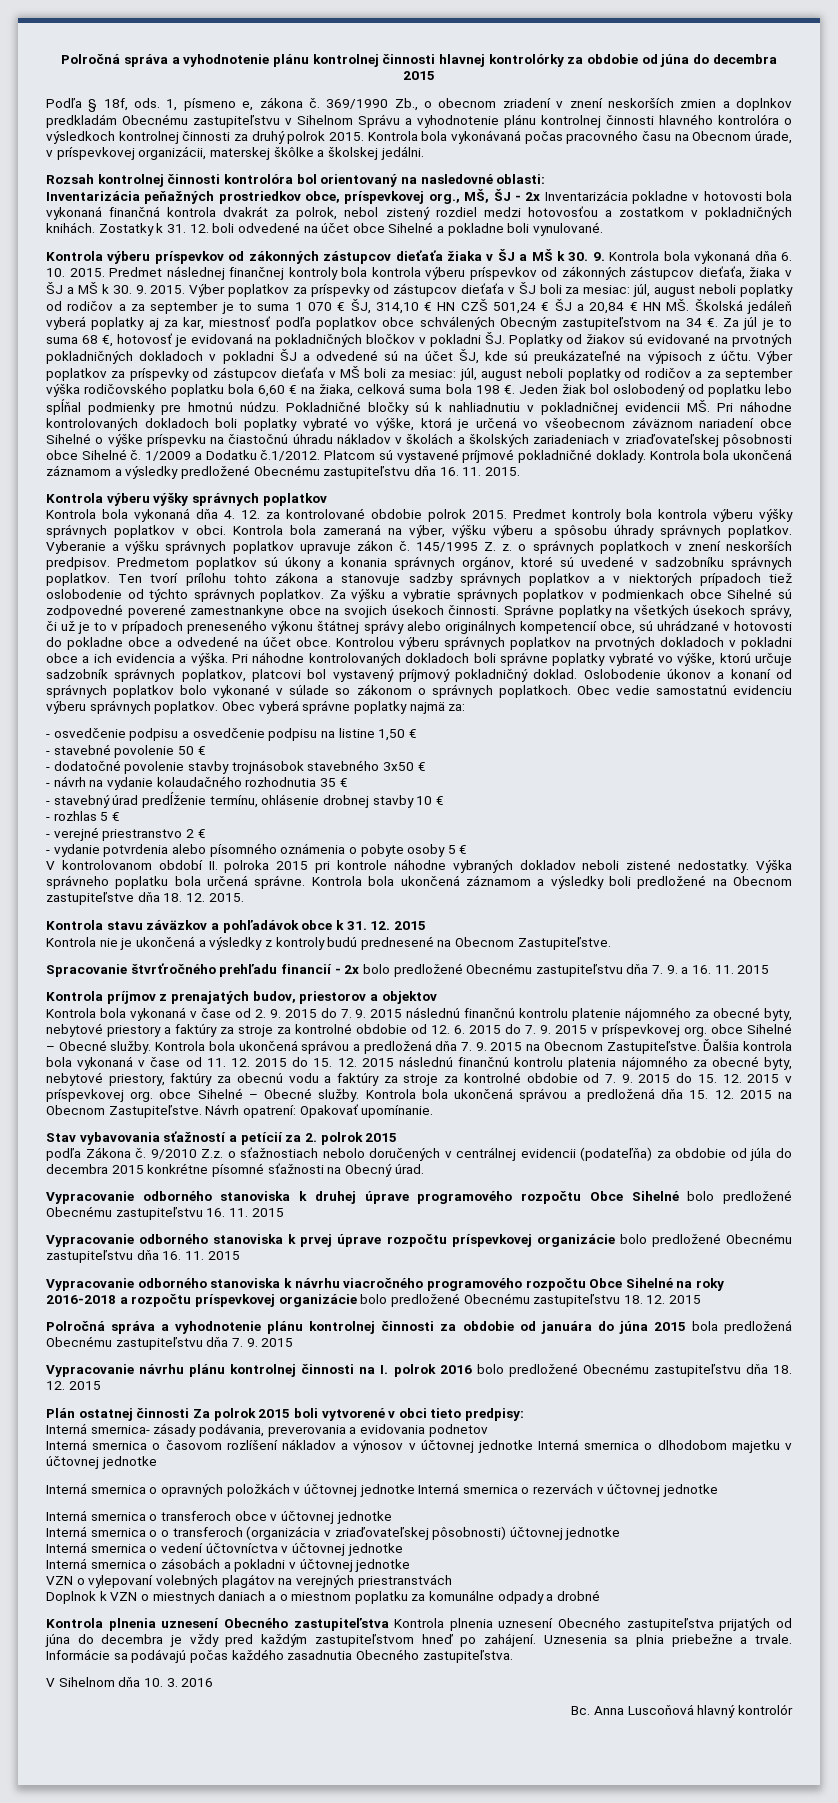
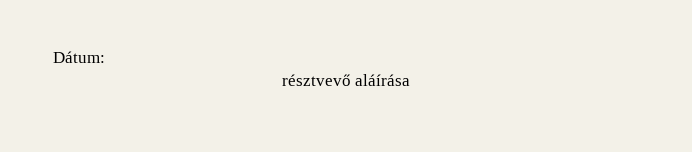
[61,53,777,67] [403,71,435,80] [46,97,792,112] [46,114,792,128] [46,130,792,144] [46,146,424,160] [46,173,546,187] [46,189,792,204] [46,206,792,220] [46,222,604,236] [46,249,793,264] [46,266,792,280] [46,282,793,297] [46,299,793,314] [46,316,793,330] [46,332,792,347] [46,349,793,364] [46,366,794,381] [46,383,792,397] [46,399,793,415] [46,417,792,431] [46,433,792,447] [46,449,793,463] [46,465,520,479] [46,492,327,506] [46,508,793,522] [46,524,792,538] [46,540,792,554] [46,556,792,570] [46,572,793,586] [46,588,792,602] [46,604,793,618] [46,620,792,634] [46,636,792,650] [46,652,793,666] [46,668,792,682] [46,684,792,698] [46,700,466,714] [46,728,417,741] [46,744,206,758] [46,760,426,774] [46,776,348,790] [46,792,444,808] [46,811,120,821] [46,827,206,841] [46,843,468,857] [46,859,792,873] [46,875,792,889] [46,892,244,905] [46,920,426,933] [46,936,611,950] [46,963,770,977] [46,991,437,1004] [46,1007,792,1021] [46,1023,792,1037] [46,1039,792,1054] [46,1056,792,1070] [46,1072,792,1086] [46,1088,793,1102] [46,1104,434,1118] [46,1131,398,1145] [46,1147,792,1161] [46,1163,424,1177] [46,1190,793,1204] [46,1206,284,1220] [46,1233,792,1247] [46,1250,240,1263] [46,1277,725,1291] [46,1293,702,1307] [46,1320,793,1334] [46,1336,294,1350] [46,1363,792,1377] [46,1381,101,1390] [46,1407,525,1421] [46,1423,488,1437] [46,1439,792,1453] [46,1456,157,1469] [46,1483,719,1497] [46,1510,392,1524] [46,1526,621,1540] [46,1542,403,1556] [46,1558,411,1572] [46,1574,452,1588] [46,1590,601,1604] [46,1617,792,1631] [45,1633,792,1647] [46,1649,513,1663] [46,1677,214,1687] [571,1704,793,1718] Polročná správa a vyhodnotenie plánu kontrolnej činnosti hlavnej kontrolórky za obdobie od júna do decembra 2015 // Podľa § 18f, ods. 1, písmeno e, zákona č. 369/1990 Zb., o obecnom zriadení v znení neskorších zmien a doplnkov predkladám Obecnému zastupiteľstvu v Sihelnom Správu a vyhodnotenie plánu kontrolnej činnosti hlavného kontrolóra o výsledkoch kontrolnej činnosti za druhý polrok 2015. Kontrola bola vykonávaná počas pracovného času na Obecnom úrade, v príspevkovej organizácii, materskej škôlke a školskej jedálni. // Rozsah kontrolnej činnosti kontrolóra bol orientovaný na nasledovné oblasti: // Inventarizácia peňažných prostriedkov obce, príspevkovej org., MŠ, ŠJ - 2x Inventarizácia pokladne v hotovosti bola vykonaná finančná kontrola dvakrát za polrok, nebol zistený rozdiel medzi hotovosťou a zostatkom v pokladničných knihách. Zostatky k 31. 12. boli odvedené na účet obce Sihelné a pokladne boli vynulované. // Kontrola výberu príspevkov od zákonných zástupcov dieťaťa žiaka v ŠJ a MŠ k 30. 9. Kontrola bola vykonaná dňa 6. 10. 2015. Predmet následnej finančnej kontroly bola kontrola výberu príspevkov od zákonných zástupcov dieťaťa, žiaka v ŠJ a MŠ k 30. 9. 2015. Výber poplatkov za príspevky od zástupcov dieťaťa v ŠJ boli za mesiac: júl, august neboli poplatky od rodičov a za september je to suma 1 070 € ŠJ, 314,10 € HN CZŠ 501,24 € ŠJ a 20,84 € HN MŠ. Školská jedáleň vyberá poplatky aj za kar, miestnosť podľa poplatkov obce schválených Obecným zastupiteľstvom na 34 €. Za júl je to suma 68 €, hotovosť je evidovaná na pokladničných bločkov v pokladni ŠJ. Poplatky od žiakov sú evidované na prvotných pokladničných dokladoch v pokladni ŠJ a odvedené sú na účet ŠJ, kde sú preukázateľné na výpisoch z účtu. Výber poplatkov za príspevky od zástupcov dieťaťa v MŠ boli za mesiac: júl, august neboli poplatky od rodičov a za september výška rodičovského poplatku bola 6,60 € na žiaka, celková suma bola 198 €. Jeden žiak bol oslobodený od poplatku lebo spĺňal podmienky pre hmotnú núdzu. Pokladničné bločky sú k nahliadnutiu v pokladničnej evidencii MŠ. Pri náhodne kontrolovaných dokladoch boli poplatky vybraté vo výške, ktorá je určená vo všeobecnom záväznom nariadení obce Sihelné o výške príspevku na čiastočnú úhradu nákladov v školách a školských zariadeniach v zriaďovateľskej pôsobnosti obce Sihelné č. 1/2009 a Dodatku č.1/2012. Platcom sú vystavené príjmové pokladničné doklady. Kontrola bola ukončená záznamom a výsledky predložené Obecnému zastupiteľstvu dňa 16. 11. 2015. // Kontrola výberu výšky správnych poplatkov // Kontrola bola vykonaná dňa 4. 12. za kontrolované obdobie polrok 2015. Predmet kontroly bola kontrola výberu výšky správnych poplatkov v obci. Kontrola bola zameraná na výber, výšku výberu a spôsobu úhrady správnych poplatkov. Vyberanie a výšku správnych poplatkov upravuje zákon č. 145/1995 Z. z. o správnych poplatkoch v znení neskorších predpisov. Predmetom poplatkov sú úkony a konania správnych orgánov, ktoré sú uvedené v sadzobníku správnych poplatkov. Ten tvorí prílohu tohto zákona a stanovuje sadzby správnych poplatkov a v niektorých prípadoch tiež oslobodenie od týchto správnych poplatkov. Za výšku a vybratie správnych poplatkov v podmienkach obce Sihelné sú zodpovedné poverené zamestnankyne obce na svojich úsekoch činnosti. Správne poplatky na všetkých úsekoch správy, či už je to v prípadoch preneseného výkonu štátnej správy alebo originálnych kompetencií obce, sú uhrádzané v hotovosti do pokladne obce a odvedené na účet obce. Kontrolou výberu správnych poplatkov na prvotných dokladoch v pokladni obce a ich evidencia a výška. Pri náhodne kontrolovaných dokladoch boli správne poplatky vybraté vo výške, ktorú určuje sadzobník správnych poplatkov, platcovi bol vystavený príjmový pokladničný doklad. Oslobodenie úkonov a konaní od správnych poplatkov bolo vykonané v súlade so zákonom o správnych poplatkoch. Obec vedie samostatnú evidenciu výberu správnych poplatkov. Obec vyberá správne poplatky najmä za: // - osvedčenie podpisu a osvedčenie podpisu na listine 1,50 € // - stavebné povolenie 50 € // - dodatočné povolenie stavby trojnásobok stavebného 3x50 € // - návrh na vydanie kolaudačného rozhodnutia 35 € // - stavebný úrad predĺženie termínu, ohlásenie drobnej stavby 10 € // - rozhlas 5 € // - verejné priestranstvo 2 € // - vydanie potvrdenia alebo písomného oznámenia o pobyte osoby 5 € // V kontrolovanom období II. polroka 2015 pri kontrole náhodne vybraných dokladov neboli zistené nedostatky. Výška správneho poplatku bola určená správne. Kontrola bola ukončená záznamom a výsledky boli predložené na Obecnom zastupiteľstve dňa 18. 12. 2015. // Kontrola stavu záväzkov a pohľadávok obce k 31. 12. 2015 // Kontrola nie je ukončená a výsledky z kontroly budú prednesené na Obecnom Zastupiteľstve. // Spracovanie štvrťročného prehľadu financií - 2x bolo predložené Obecnému zastupiteľstvu dňa 7. 9. a 16. 11. 2015 // Kontrola príjmov z prenajatých budov, priestorov a objektov // Kontrola bola vykonaná v čase od 2. 9. 2015 do 7. 9. 2015 následnú finančnú kontrolu platenie nájomného za obecné byty, nebytové priestory a faktúry za stroje za kontrolné obdobie od 12. 6. 2015 do 7. 9. 2015 v príspevkovej org. obce Sihelné – Obecné služby. Kontrola bola ukončená správou a predložená dňa 7. 9. 2015 na Obecnom Zastupiteľstve. Ďalšia kontrola bola vykonaná v čase od 11. 12. 2015 do 15. 12. 2015 následnú finančnú kontrolu platenia nájomného za obecné byty, nebytové priestory, faktúry za obecnú vodu a faktúry za stroje za kontrolné obdobie od 7. 9. 2015 do 15. 12. 2015 v príspevkovej org. obce Sihelné – Obecné služby. Kontrola bola ukončená správou a predložená dňa 15. 12. 2015 na Obecnom Zastupiteľstve. Návrh opatrení: Opakovať upomínanie. // Stav vybavovania sťažností a petícií za 2. polrok 2015 // podľa Zákona č. 9/2010 Z.z. o sťažnostiach nebolo doručených v centrálnej evidencii (podateľňa) za obdobie od júla do decembra 2015 konkrétne písomné sťažnosti na Obecný úrad. // Vypracovanie odborného stanoviska k druhej úprave programového rozpočtu Obce Sihelné bolo predložené Obecnému zastupiteľstvu 16. 11. 2015 // Vypracovanie odborného stanoviska k prvej úprave rozpočtu príspevkovej organizácie bolo predložené Obecnému zastupiteľstvu dňa 16. 11. 2015 // Vypracovanie odborného stanoviska k návrhu viacročného programového rozpočtu Obce Sihelné na roky 2016-2018 a rozpočtu príspevkovej organizácie bolo predložené Obecnému zastupiteľstvu 18. 12. 2015 // Polročná správa a vyhodnotenie plánu kontrolnej činnosti za obdobie od januára do júna 2015 bola predložená Obecnému zastupiteľstvu dňa 7. 9. 2015 // Vypracovanie návrhu plánu kontrolnej činnosti na I. polrok 2016 bolo predložené Obecnému zastupiteľstvu dňa 18. 12. 2015 // Plán ostatnej činnosti Za polrok 2015 boli vytvorené v obci tieto predpisy: // Interná smernica- zásady podávania, preverovania a evidovania podnetov // Interná smernica o časovom rozlíšení nákladov a výnosov v účtovnej jednotke Interná smernica o dlhodobom majetku v účtovnej jednotke // Interná smernica o opravných položkách v účtovnej jednotke Interná smernica o rezervách v účtovnej jednotke // Interná smernica o transferoch obce v účtovnej jednotke // Interná smernica o o transferoch (organizácia v zriaďovateľskej pôsobnosti) účtovnej jednotke // Interná smernica o vedení účtovníctva v účtovnej jednotke // Interná smernica o zásobách a pokladni v účtovnej jednotke // VZN o vylepovaní volebných plagátov na verejných priestranstvách // Doplnok k VZN o miestnych daniach a o miestnom poplatku za komunálne odpady a drobné // Kontrola plnenia uznesení Obecného zastupiteľstva Kontrola plnenia uznesení Obecného zastupiteľstva prijatých od júna do decembra je vždy pred každým zastupiteľstvom hneď po zahájení. Uznesenia sa plnia priebežne a trvale. Informácie sa podávajú počas každého zasadnutia Obecného zastupiteľstva. // V Sihelnom dňa 10. 3. 2016 // Bc. Anna Luscoňová hlavný kontrolór -> [53,51,105,63] [281,74,411,86] Dátum: // résztvevő aláírása

